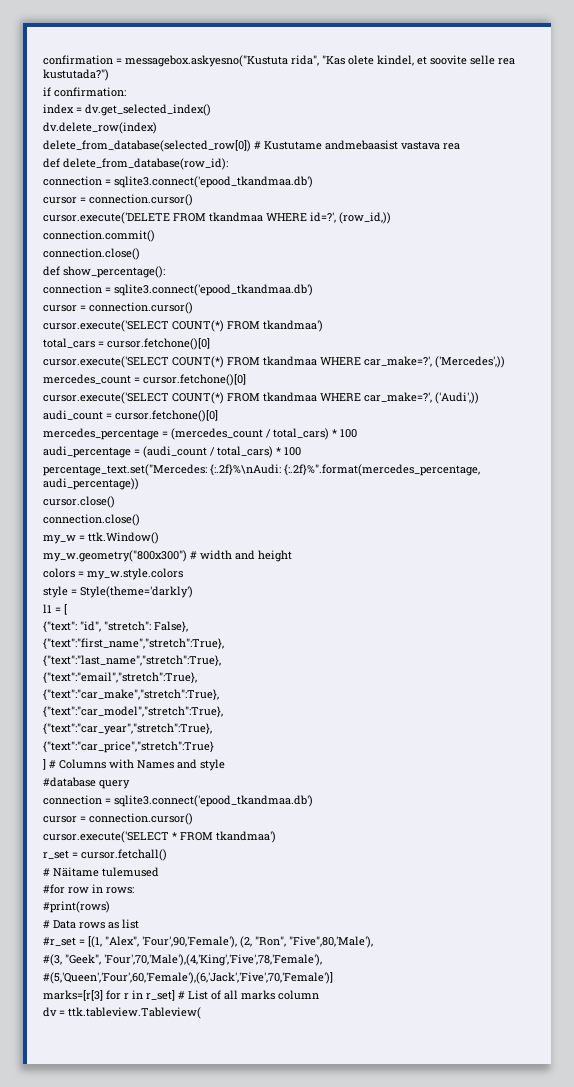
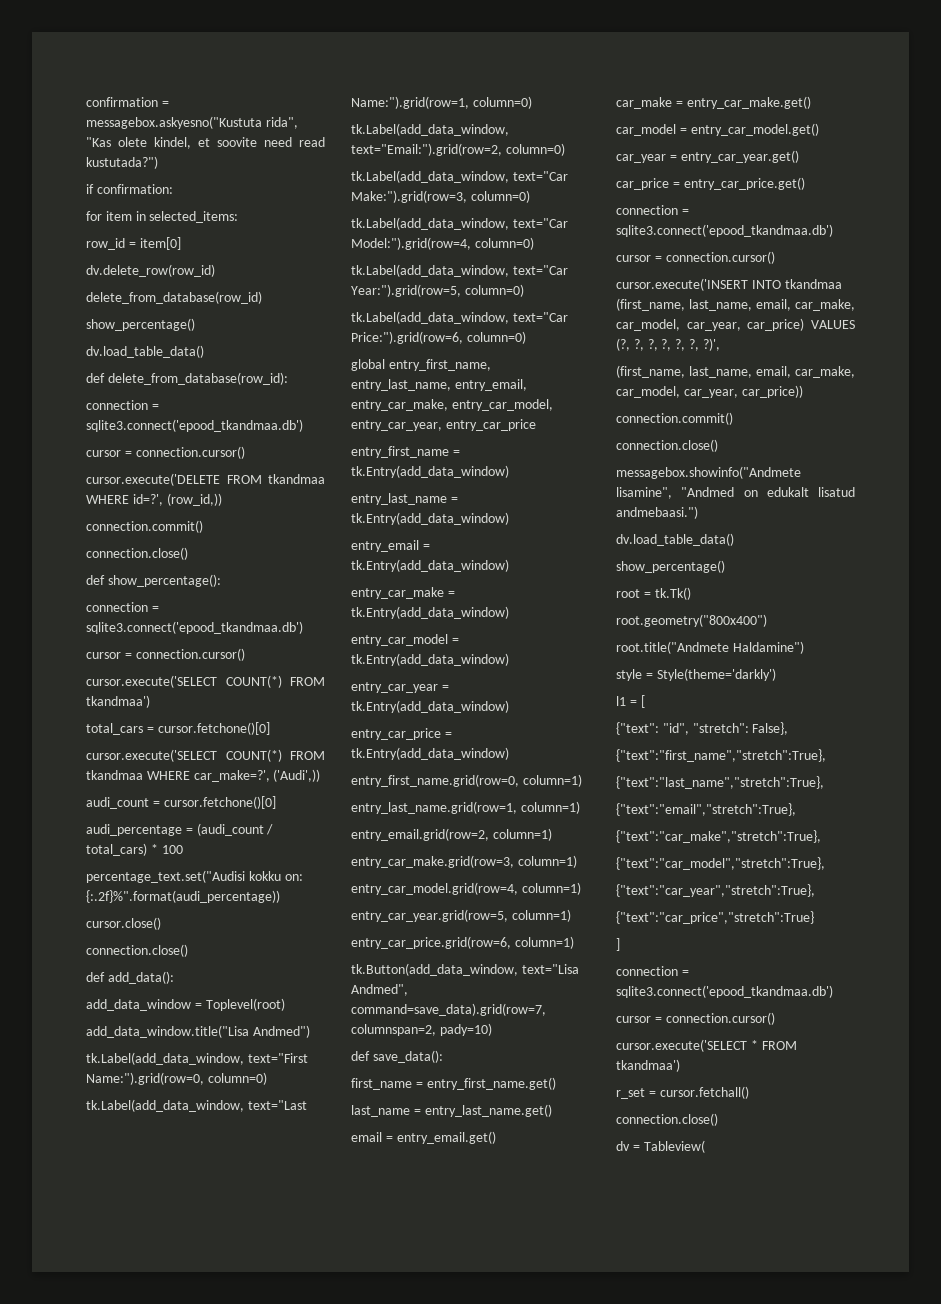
[470,55,515,65] selle rea -> [264,137,325,147] need read
[43,104,211,116] [43,122,157,134] [43,140,460,152] index = dv.get_selected_index() // dv.delete_row(index) // delete_from_database(selected_row[0]) # Kustutame andmebaasist vastava rea -> [86,211,239,223] [86,237,181,250] [86,264,215,277] [86,291,262,304] [86,318,195,331] [86,345,204,358] for item in selected_items: // row_id = item[0] // dv.delete_row(row_id) // delete_from_database(row_id) // show_percentage() // dv.load_table_data()
[43,356,505,368] [43,374,246,386] // cursor.execute('SELECT COUNT(*) FROM tkandmaa WHERE car_make=?', ('Mercedes',)) // mercedes_count = cursor.fetchone()[0] -> (270, 728) none
[43,428,357,440] // mercedes_percentage = (mercedes_count / total_cars) * 100 -> (276, 802) none
[43,464,480,476] [43,478,139,490] [43,496,115,508] [43,514,140,526] [43,532,159,544] [43,550,292,562] [43,568,183,580] percentage_text.set("Mercedes: {:.2f}%\nAudi: {:.2f}%".format(mercedes_percentage, audi_percentage)) // cursor.close() // connection.close() // my_w = ttk.Window() // my_w.geometry("800x300") # width and height // colors = my_w.style.colors -> [86,870,303,883] [86,890,280,903] [86,917,161,930] [86,944,188,957] [86,971,174,984] [86,998,285,1011] [86,1025,310,1038] [86,1052,308,1065] [86,1072,267,1085] [86,1099,307,1112] [351,96,532,109] [351,123,509,136] [351,143,565,156] [351,170,568,183] [351,190,530,203] [351,217,568,230] [351,237,534,250] [351,264,568,277] [351,284,524,297] [351,311,568,324] [351,331,526,344] [351,359,491,371] [351,379,527,391] [351,399,553,411] [351,419,536,431] [351,446,460,458] [351,465,509,478] [351,493,458,505] [351,512,509,525] [351,540,430,552] [351,559,509,572] [351,587,455,599] [351,606,509,619] [351,634,459,646] [351,653,509,666] [351,682,449,693] [351,700,509,713] [351,728,452,740] [351,747,509,760] [351,774,582,787] [351,801,580,814] [351,828,552,841] [351,855,577,868] [351,882,581,895] [351,909,571,922] [351,936,574,949] [351,963,579,976] [351,984,408,996] [351,1003,546,1016] [351,1023,492,1036] [351,1050,443,1063] [351,1077,556,1090] [351,1104,552,1117] [351,1131,496,1144] [616,96,811,109] [616,123,819,136] [616,150,799,163] [616,177,805,190] [616,205,689,215] [616,224,833,237] [616,251,775,264] [616,278,842,291] [616,298,855,311] [616,318,855,331] [616,338,720,351] [616,365,855,378] [616,385,803,398] [616,412,733,425] [616,439,718,452] [616,466,801,479] [616,487,855,499] [616,506,698,519] [616,533,734,546] [616,560,725,573] [616,587,691,600] [616,614,767,627] [616,641,804,654] percentage_text.set("Audisi kokku on: {:.2f}%".format(audi_percentage)) // cursor.close() // connection.close() // def add_data(): // add_data_window = Toplevel(root) // add_data_window.title("Lisa Andmed") // tk.Label(add_data_window, text="First Name:").grid(row=0, column=0) // tk.Label(add_data_window, text="Last Name:").grid(row=1, column=0) // tk.Label(add_data_window, text="Email:").grid(row=2, column=0) // tk.Label(add_data_window, text="Car Make:").grid(row=3, column=0) // tk.Label(add_data_window, text="Car Model:").grid(row=4, column=0) // tk.Label(add_data_window, text="Car Year:").grid(row=5, column=0) // tk.Label(add_data_window, text="Car Price:").grid(row=6, column=0) // global entry_first_name, entry_last_name, entry_email, entry_car_make, entry_car_model, entry_car_year, entry_car_price // entry_first_name = tk.Entry(add_data_window) // entry_last_name = tk.Entry(add_data_window) // entry_email = tk.Entry(add_data_window) // entry_car_make = tk.Entry(add_data_window) // entry_car_model = tk.Entry(add_data_window) // entry_car_year = tk.Entry(add_data_window) // entry_car_price = tk.Entry(add_data_window) // entry_first_name.grid(row=0, column=1) // entry_last_name.grid(row=1, column=1) // entry_email.grid(row=2, column=1) // entry_car_make.grid(row=3, column=1) // entry_car_model.grid(row=4, column=1) // entry_car_year.grid(row=5, column=1) // entry_car_price.grid(row=6, column=1) // tk.Button(add_data_window, text="Lisa Andmed", command=save_data).grid(row=7, columnspan=2, pady=10) // def save_data(): // first_name = entry_first_name.get() // last_name = entry_last_name.get() // email = entry_email.get() // car_make = entry_car_make.get() // car_model = entry_car_model.get() // car_year = entry_car_year.get() // car_price = entry_car_price.get() // connection = sqlite3.connect('epood_tkandmaa.db') // cursor = connection.cursor() // cursor.execute('INSERT INTO tkandmaa (first_name, last_name, email, car_make, car_model, car_year, car_price) VALUES (?, ?, ?, ?, ?, ?, ?)', // (first_name, last_name, email, car_make, car_model, car_year, car_price)) // connection.commit() // connection.close() // messagebox.showinfo("Andmete lisamine", "Andmed on edukalt lisatud andmebaasi.") // dv.load_table_data() // show_percentage() // root = tk.Tk() // root.geometry("800x400") // root.title("Andmete Haldamine")
[49,759,225,771] [43,777,130,789] # Columns with Names and style // #database query -> (620, 944) none
[43,867,159,877] [43,884,134,894] [43,901,110,913] [43,919,139,929] [43,936,373,948] [43,954,322,966] [43,972,333,984] [43,990,319,1001] # Näitame tulemused // #for row in rows: // #print(rows) // # Data rows as list // #r_set = [(1, "Alex", 'Four',90,'Female'), (2, "Ron", "Five",80,'Male'), // #(3, "Geek", 'Four',70,'Male'),(4,'King','Five',78,'Female'), // #(5,'Queen','Four',60,'Female'),(6,'Jack','Five',70,'Female')] // marks=[r[3] for r in r_set] # List of all marks column -> [616,1113,718,1126] connection.close()
[68,1007,201,1019] ttk.tableview.Tableview( -> [643,1140,705,1153] Tableview(

